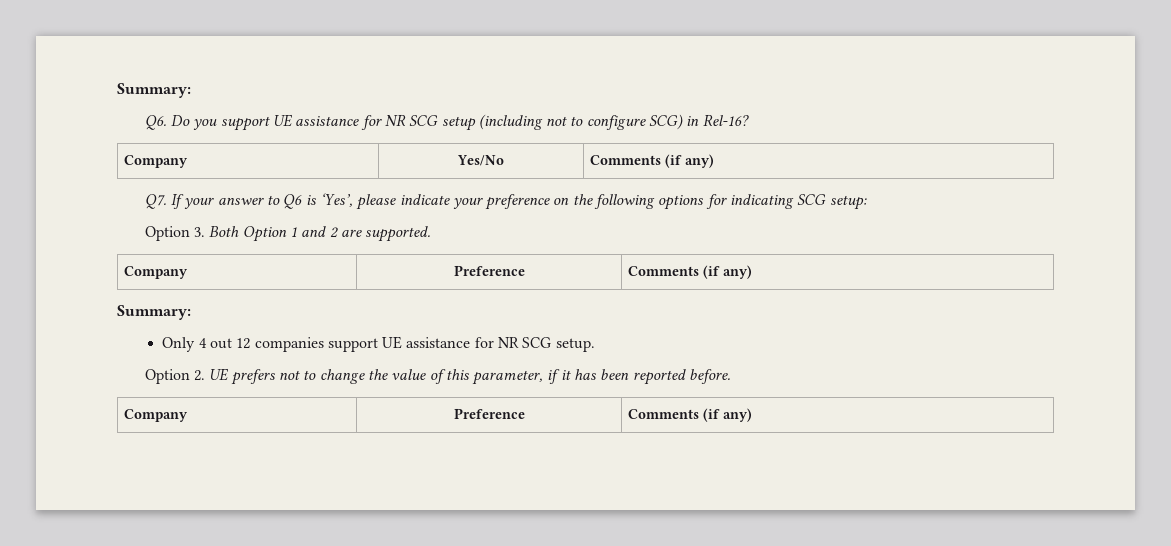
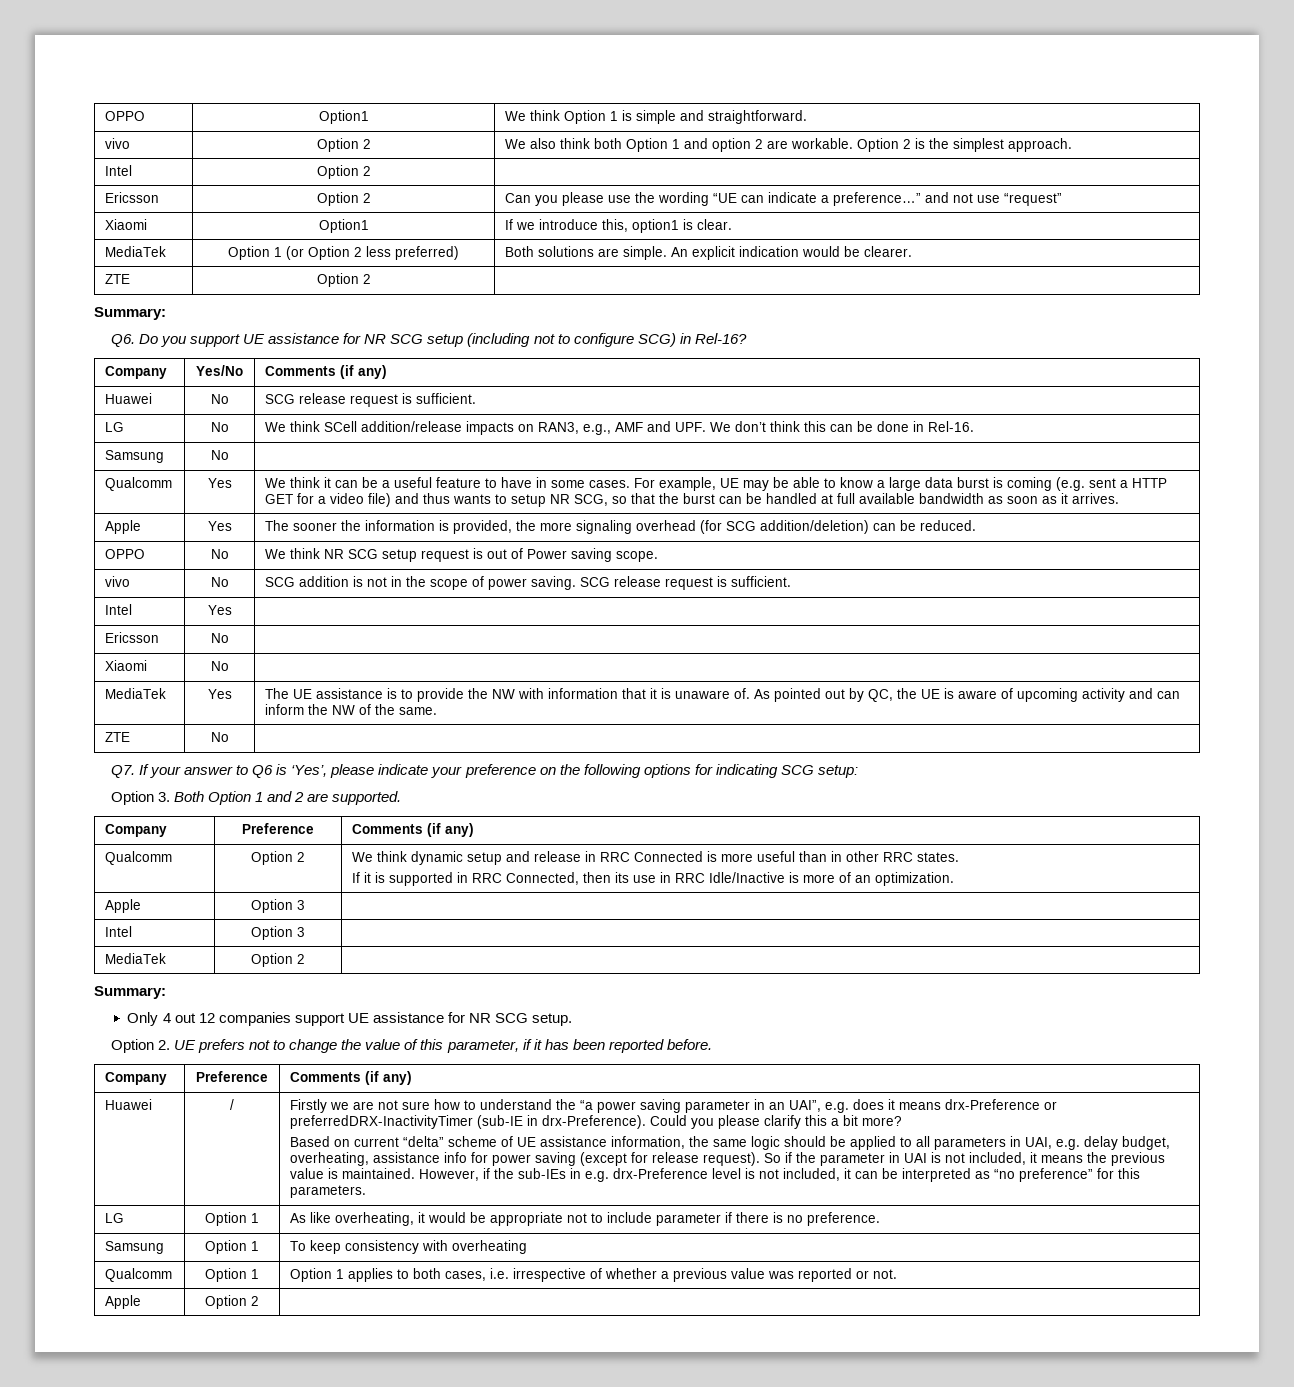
(117, 90) none -> [105,111,146,121] [318,110,369,124] [505,110,808,124] [105,138,131,149] [316,138,371,152] [505,138,1073,152] [105,165,133,176] [316,165,371,179] [105,192,160,203] [316,192,371,206] [505,192,1063,206] [105,219,148,230] [318,219,369,233] [505,219,733,233] [105,246,167,257] [228,246,459,260] [505,246,913,260] [105,274,131,284] [316,273,371,287] OPPO | Option1 | We think Option 1 is simple and straightforward. // vivo | Option 2 | We also think both Option 1 and option 2 are workable. Option 2 is the simplest approach. // Intel | Option 2 | // Ericsson | Option 2 | Can you please use the wording “UE can indicate a preference…” and not use “request” // Xiaomi | Option1 | If we introduce this, option1 is clear. // MediaTek | Option 1 (or Option 2 less preferred) | Both solutions are simple. An explicit indication would be clearer. // ZTE | Option 2 | //
(715, 161) none -> [105,393,153,404] [210,394,229,404] [265,393,477,407] [105,422,125,432] [210,422,229,432] [265,421,975,435] [105,450,165,463] [210,450,229,460] [105,477,173,491] [207,478,232,488] [265,477,1168,491] [265,493,1120,507] [105,520,142,534] [207,521,232,531] [265,520,977,534] [105,549,146,559] [210,549,229,559] [265,548,659,562] [105,576,131,587] [210,577,229,587] [265,576,792,590] [105,604,133,615] [207,605,232,615] [105,632,160,643] [210,633,229,643] [105,660,148,671] [210,661,229,671] [105,688,167,699] [207,689,232,699] [265,688,1181,702] [265,704,438,715] [105,732,131,742] [210,732,229,742] // Huawei | No | SCG release request is sufficient. // LG | No | We think SCell addition/release impacts on RAN3, e.g., AMF and UPF. We don’t think this can be done in Rel-16. // Samsung | No | // Qualcomm | Yes | We think it can be a useful feature to have in some cases. For example, UE may be able to know a large data burst is coming (e.g. sent a HTTP GET for a video file) and thus wants to setup NR SCG, so that the burst can be handled at full available bandwidth as soon as it arrives. // Apple | Yes | The sooner the information is provided, the more signaling overhead (for SCG addition/deletion) can be reduced. // OPPO | No | We think NR SCG setup request is out of Power saving scope. // vivo | No | SCG addition is not in the scope of power saving. SCG release request is sufficient. // Intel | Yes | // Ericsson | No | // Xiaomi | No | // MediaTek | Yes | The UE assistance is to provide the NW with information that it is unaware of. As pointed out by QC, the UE is aware of upcoming activity and can inform the NW of the same. // ZTE | No |
(753, 272) none -> [105,851,173,865] [251,851,305,865] [352,851,960,865] [352,872,955,886] [105,899,142,913] [251,899,305,913] [105,926,133,937] [251,926,305,940] [105,953,167,964] [251,953,305,967] // Qualcomm | Option 2 | We think dynamic setup and release in RRC Connected is more useful than in other RRC states. // If it is supported in RRC Connected, then its use in RRC Idle/Inactive is more of an optimization. // Apple | Option 3 | // Intel | Option 3 | // MediaTek | Option 2 |
(753, 415) none -> [105,1099,153,1110] [230,1099,234,1110] [290,1099,1058,1113] [290,1115,903,1129] [290,1136,1171,1150] [290,1152,1166,1166] [290,1168,1141,1182] [290,1185,367,1198] [105,1213,125,1223] [205,1212,259,1226] [290,1212,881,1226] [105,1241,165,1254] [205,1240,259,1254] [290,1240,528,1254] [105,1268,173,1282] [205,1268,259,1282] [290,1268,898,1282] [105,1295,142,1309] [205,1295,259,1309] // Huawei | / | Firstly we are not sure how to understand the “a power saving parameter in an UAI”, e.g. does it means drx-Preference or preferredDRX-InactivityTimer (sub-IE in drx-Preference). Could you please clarify this a bit more? // Based on current “delta” scheme of UE assistance information, the same logic should be applied to all parameters in UAI, e.g. delay budget, overheating, assistance info for power saving (except for release request). So if the parameter in UAI is not included, it means the previous value is maintained. However, if the sub-IEs in e.g. drx-Preference level is not included, it can be interpreted as “no preference” for this parameters. // LG | Option 1 | As like overheating, it would be appropriate not to include parameter if there is no preference. // Samsung | Option 1 | To keep consistency with overheating // Qualcomm | Option 1 | Option 1 applies to both cases, i.e. irrespective of whether a previous value was reported or not. // Apple | Option 2 |

